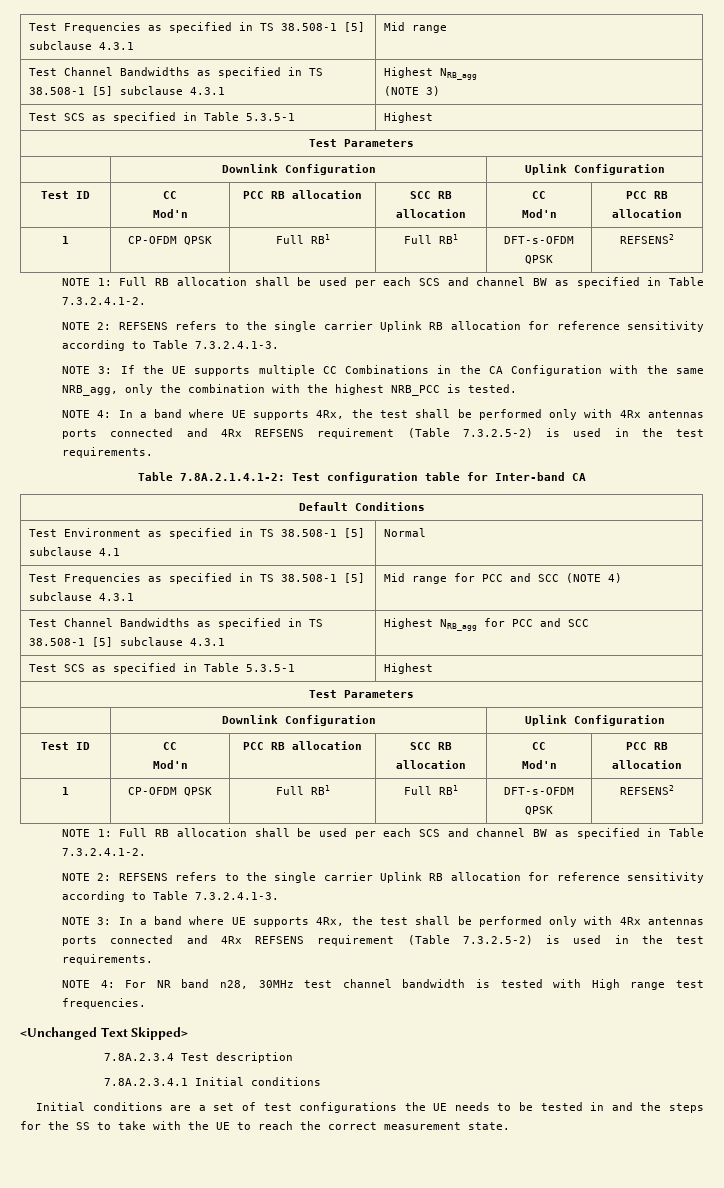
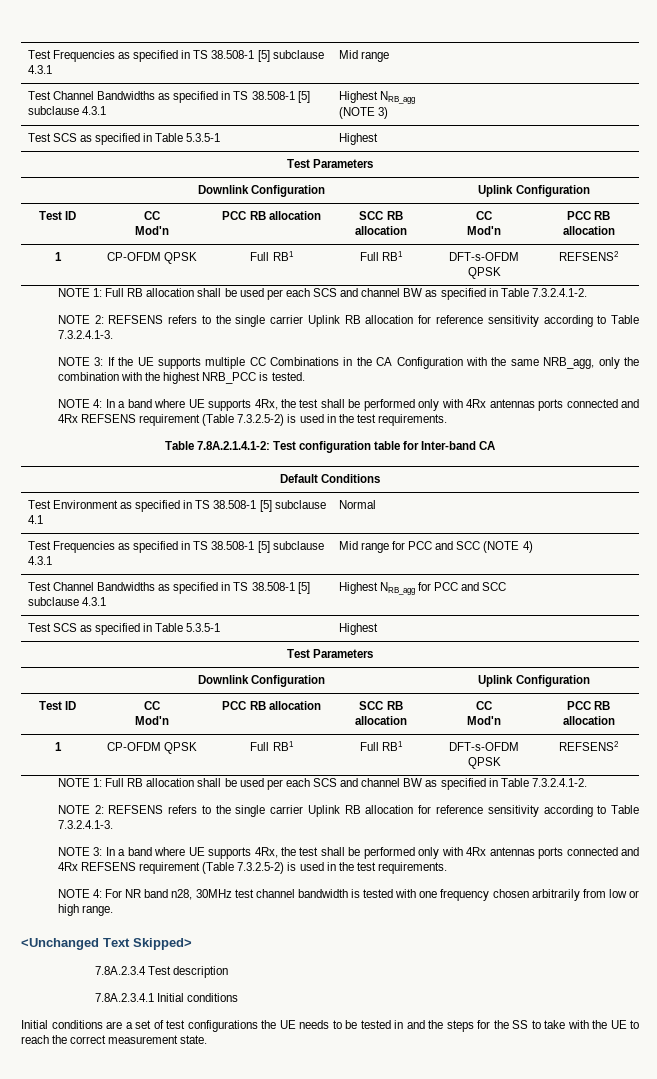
[591,979,704,990] [62,998,147,1009] High range test frequencies. -> [419,889,639,901] [57,904,114,916] one frequency chosen arbitrarily from low or high range.

